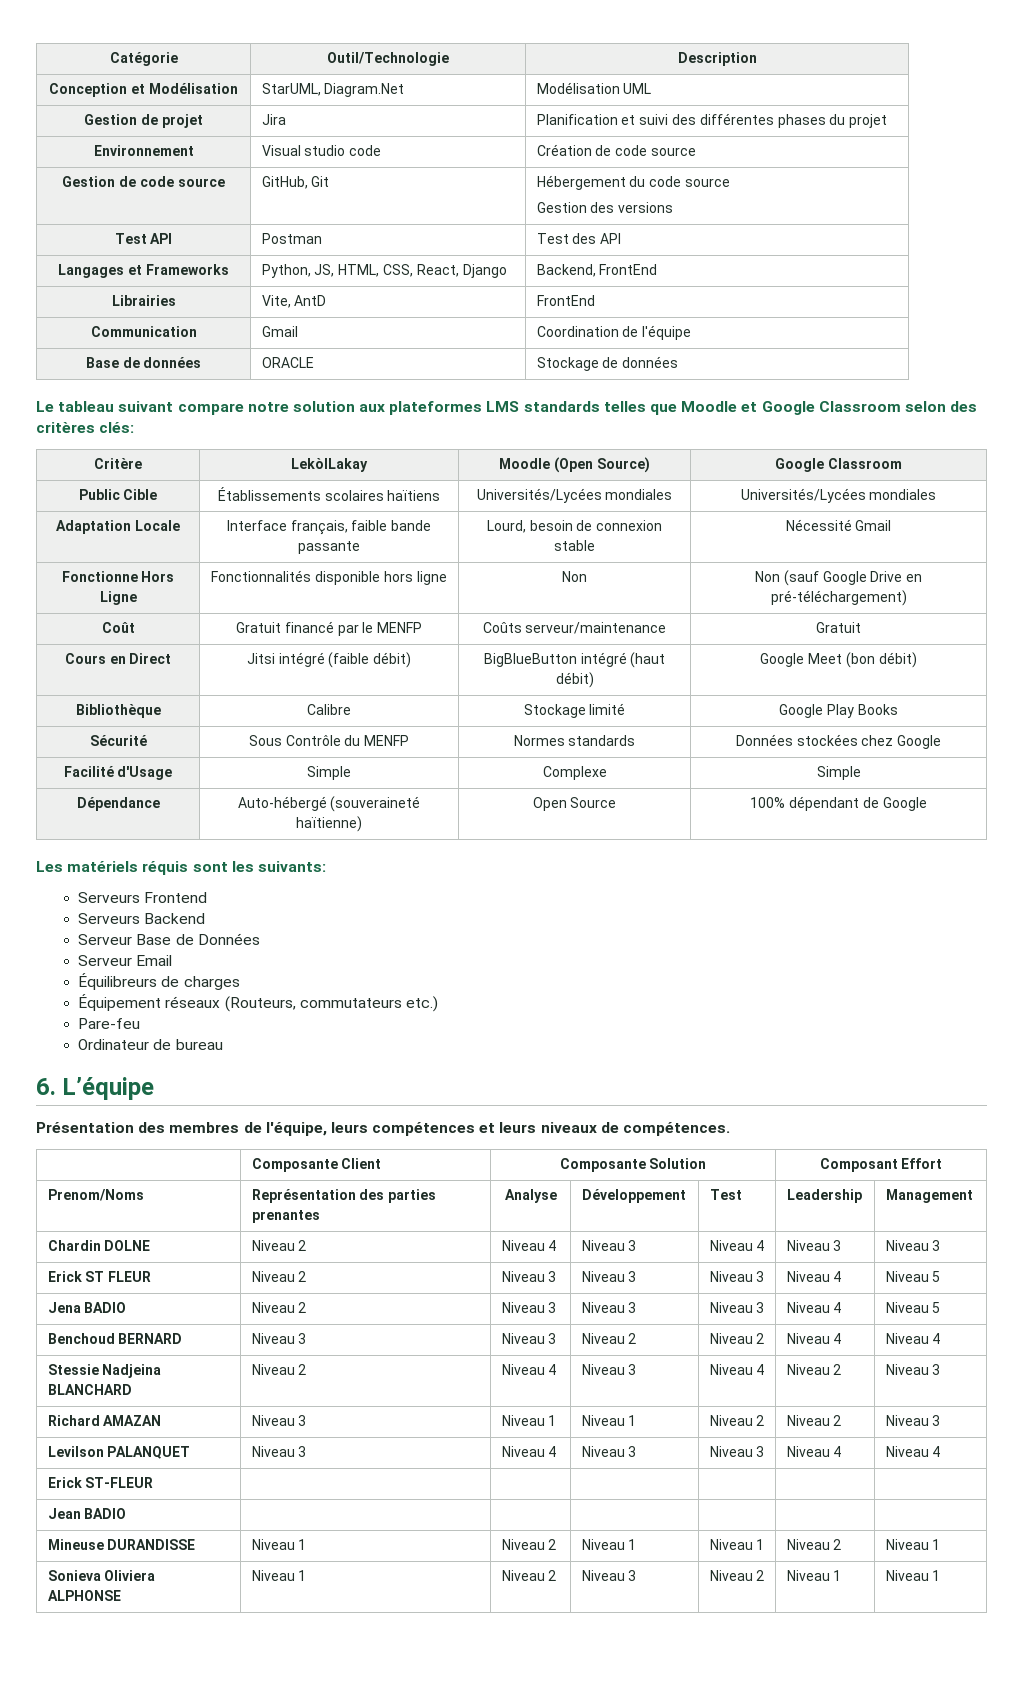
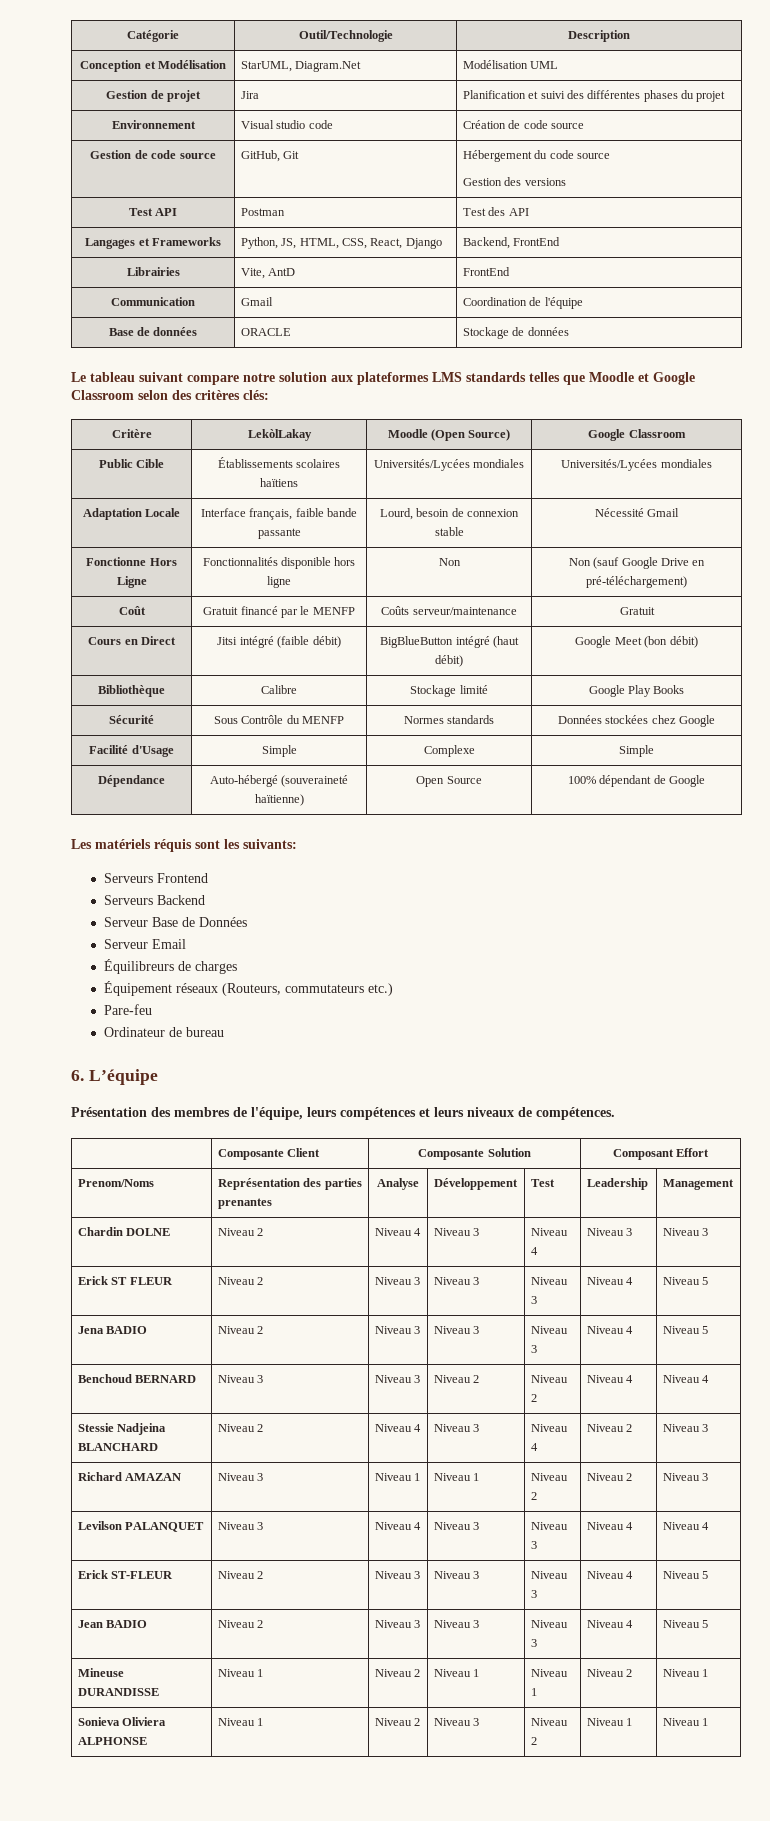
[47,1508,127,1519] | | | | | // Jean BADIO | | | | | | -> [217,1571,264,1579] [374,1571,421,1579] [433,1571,480,1579] [530,1571,568,1579] [530,1590,537,1598] [586,1571,634,1579] [662,1571,709,1579] [77,1620,148,1628] [217,1620,264,1628] [374,1620,421,1628] [433,1620,480,1628] [530,1620,568,1628] [530,1639,537,1647] [586,1620,634,1628] [662,1620,709,1628] Niveau 2 | Niveau 3 | Niveau 3 | Niveau 3 | Niveau 4 | Niveau 5 // Jean BADIO | Niveau 2 | Niveau 3 | Niveau 3 | Niveau 3 | Niveau 4 | Niveau 5

